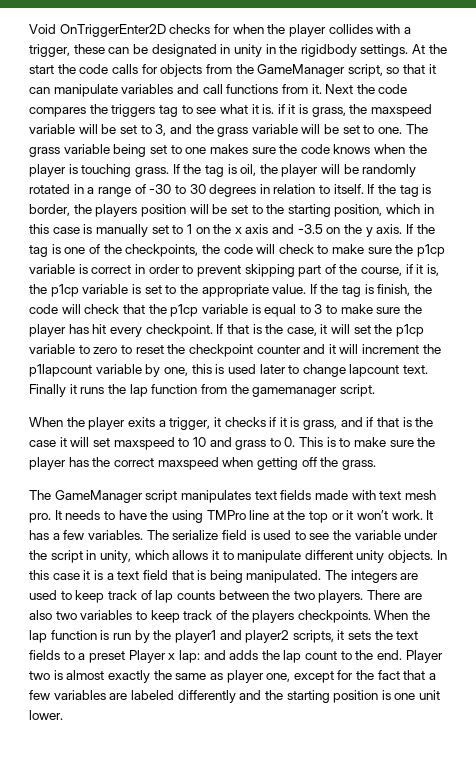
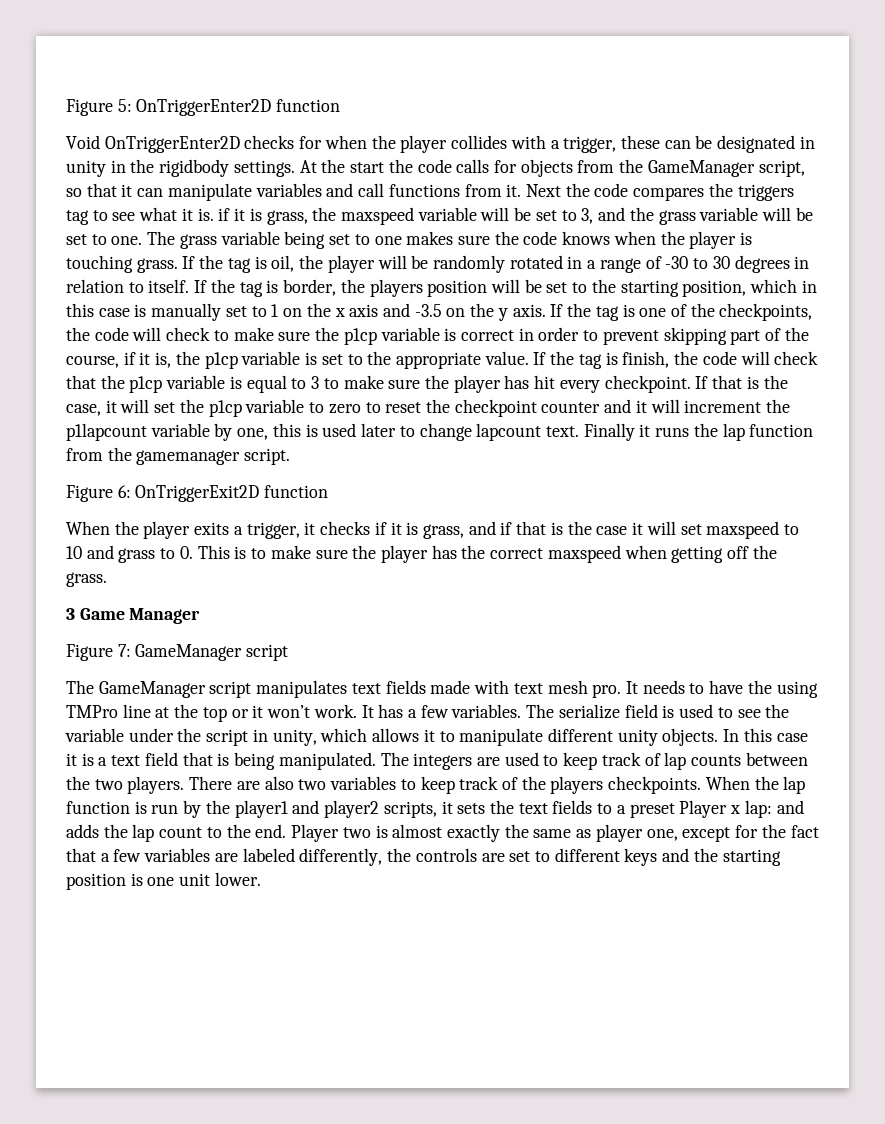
(29, 29) none -> [66,99,341,116] Figure 5: OnTriggerEnter2D function //
(375, 390) none -> [66,485,329,502] // Figure 6: OnTriggerExit2D function
(376, 465) none -> [66,608,201,624] [66,644,289,661] // 3 Game Manager // Figure 7: GameManager script
[177,690,236,703] differently -> [299,848,658,866] differently, the controls are set to different keys

